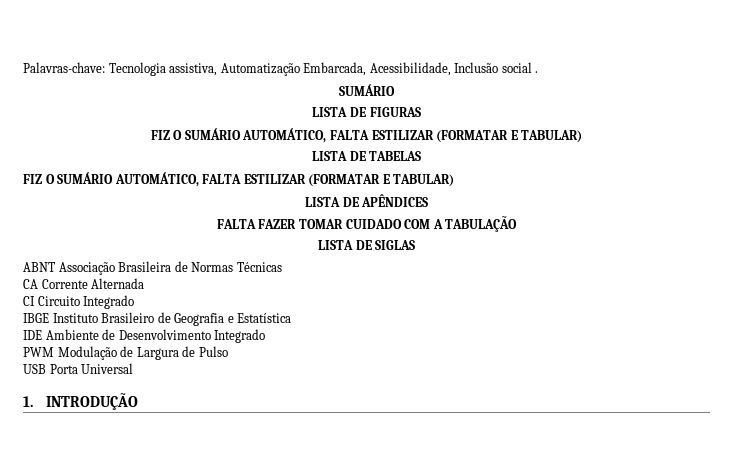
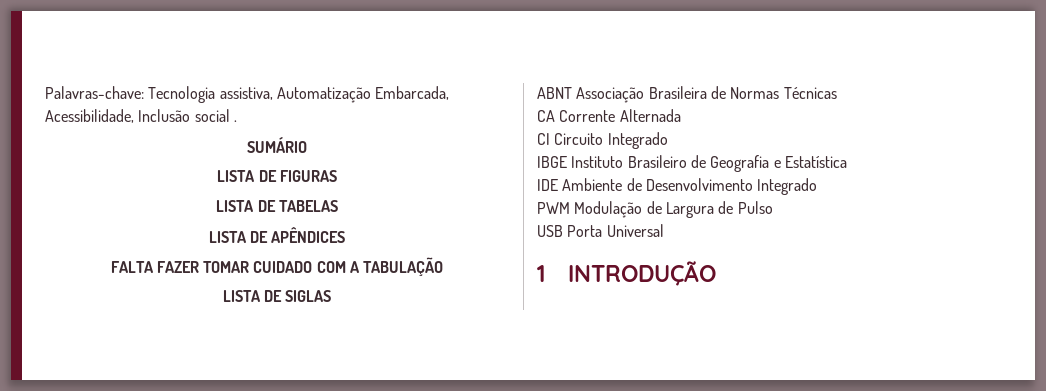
[150,128,583,143] [311,151,422,161] [23,172,455,187] FIZ O SUMÁRIO AUTOMÁTICO, FALTA ESTILIZAR (FORMATAR E TABULAR) // LISTA DE TABELAS // FIZ O SUMÁRIO AUTOMÁTICO, FALTA ESTILIZAR (FORMATAR E TABULAR) -> [216,200,338,212] LISTA DE TABELAS
[23,396,33,407] 1. -> [537,265,545,282] 1

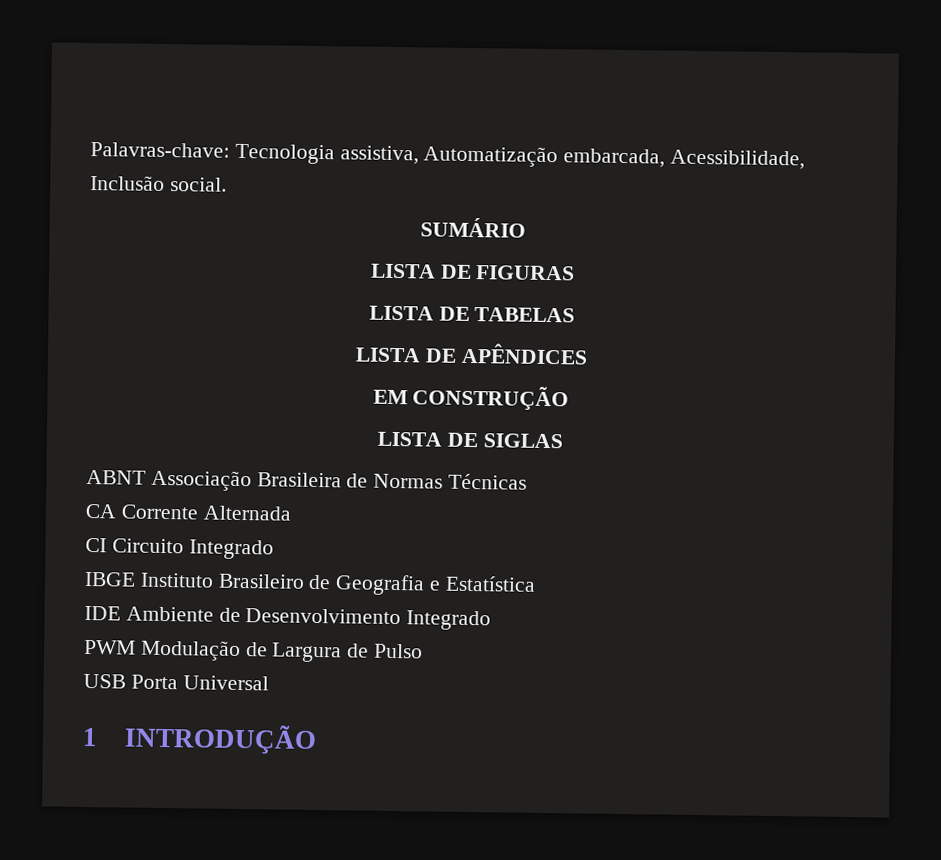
[375,86,450,100] Embarcada, -> [563,148,666,168] embarcada,
[194,109,237,122] social . -> [169,177,227,192] social.
[110,257,444,277] FALTA FAZER TOMAR CUIDADO COM A TABULAÇÃO -> [372,385,570,412] EM CONSTRUÇÃO

